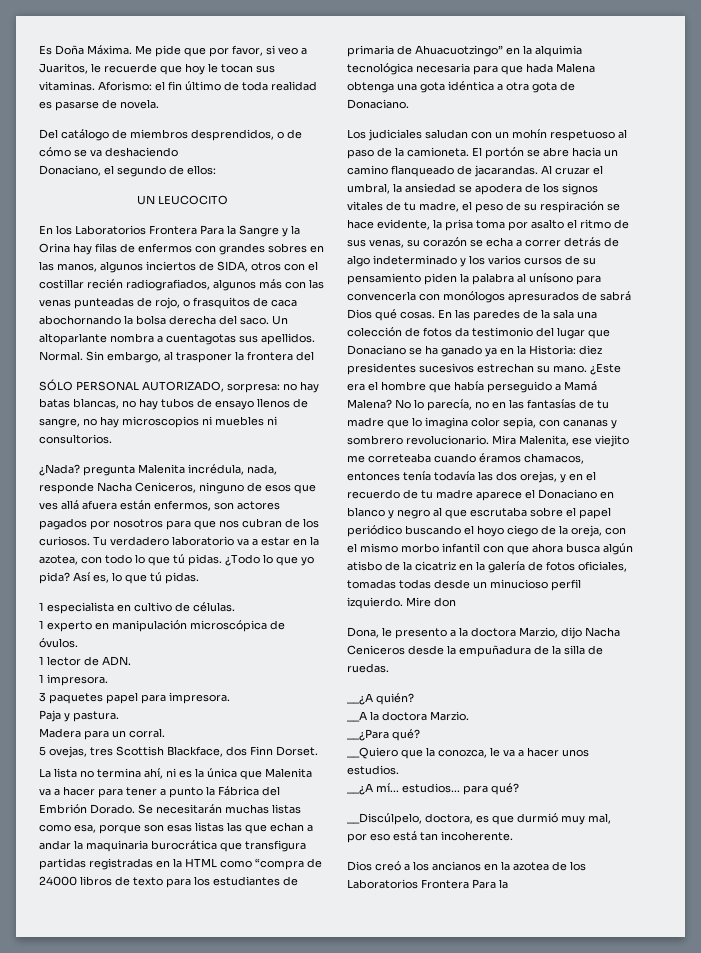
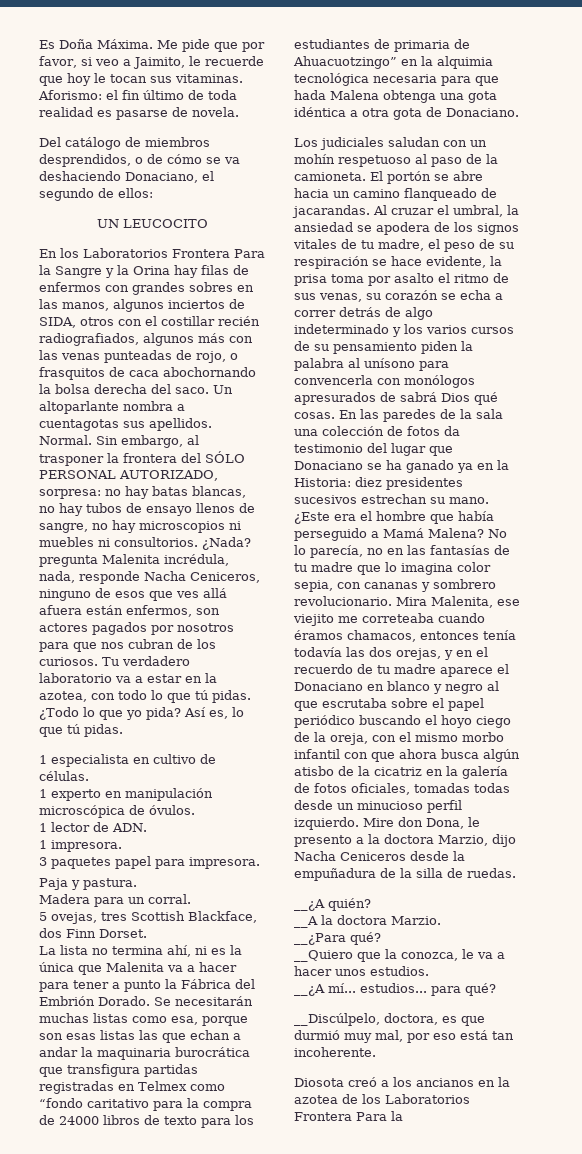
[39,63,88,74] Juaritos, -> [132,57,185,69] Jaimito,
(178, 152) // -> (121, 176) none
(314, 356) // -> (201, 458) none
(112, 439) // -> (198, 542) none
[173,858,304,870] la HTML como “compra -> [138,1081,225,1091] [39,1098,252,1111] Telmex como “fondo caritativo para la compra
(456, 602) // -> (423, 822) none
[347,861,372,871] Dios -> [294,1078,344,1087] Diosota

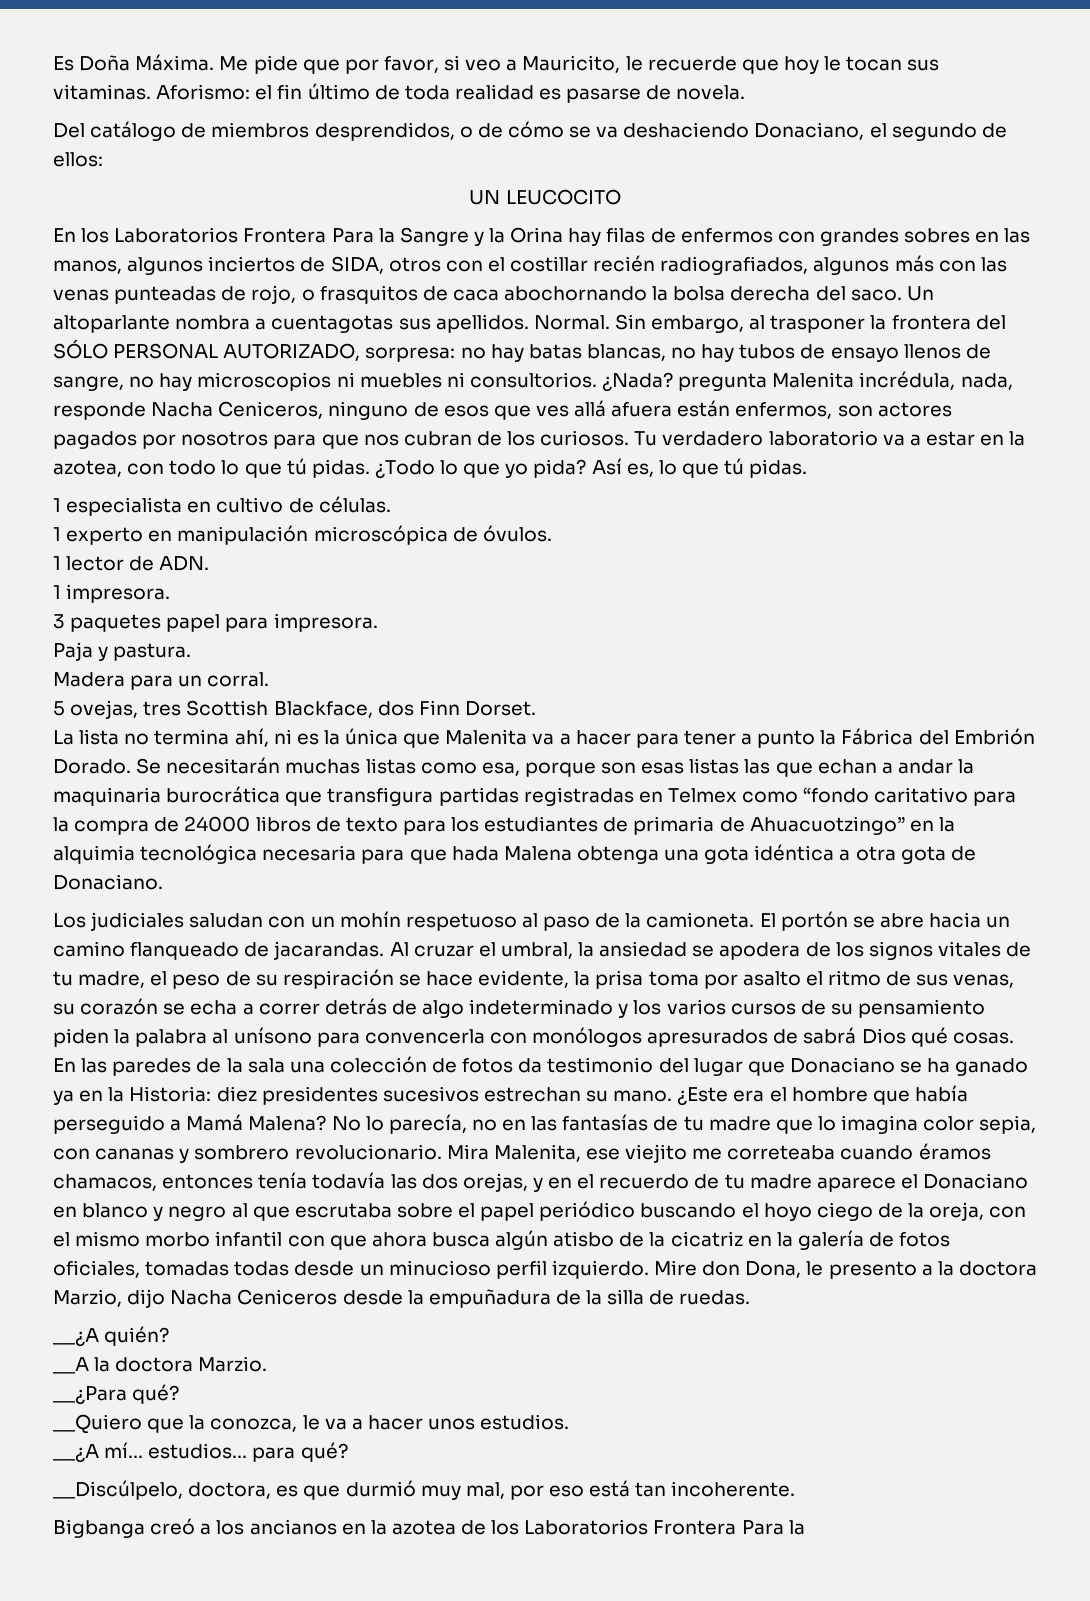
[132,57,185,69] Jaimito, -> [522,55,621,73] Mauricito,
[294,1078,344,1087] Diosota -> [53,1519,145,1538] Bigbanga

